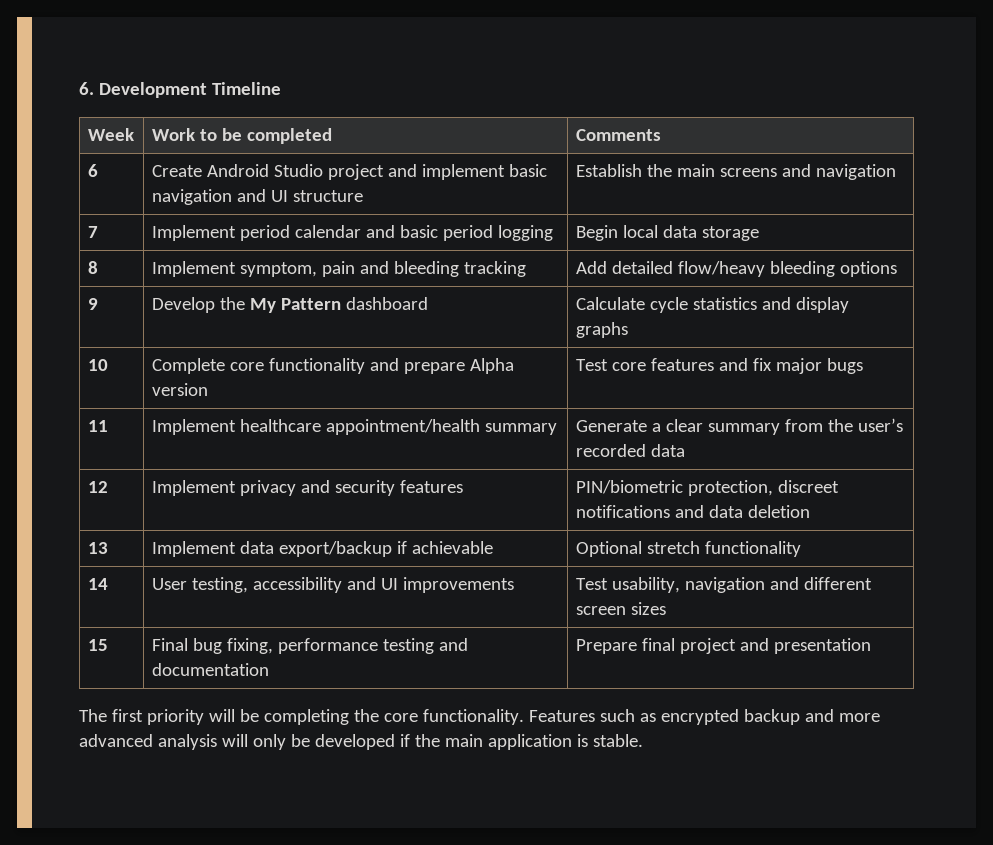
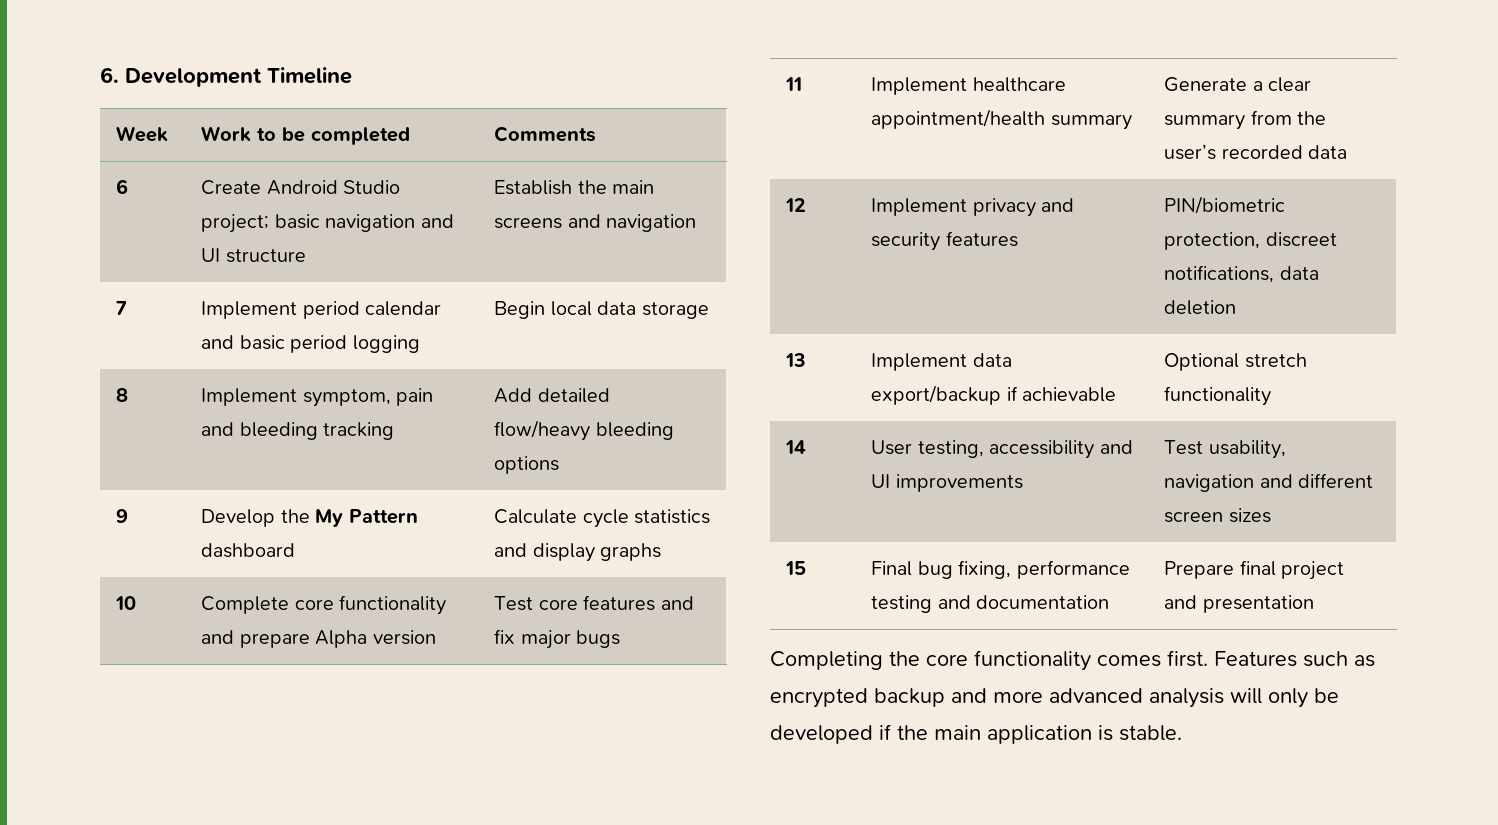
[327,164,505,180] project and implement -> [201,214,270,233] project;
[575,505,704,518] notifications and -> [1164,265,1275,283] notifications,
[79,709,524,725] The first priority will be completing the core functionality. -> [770,650,1208,671] Completing the core functionality comes first.

